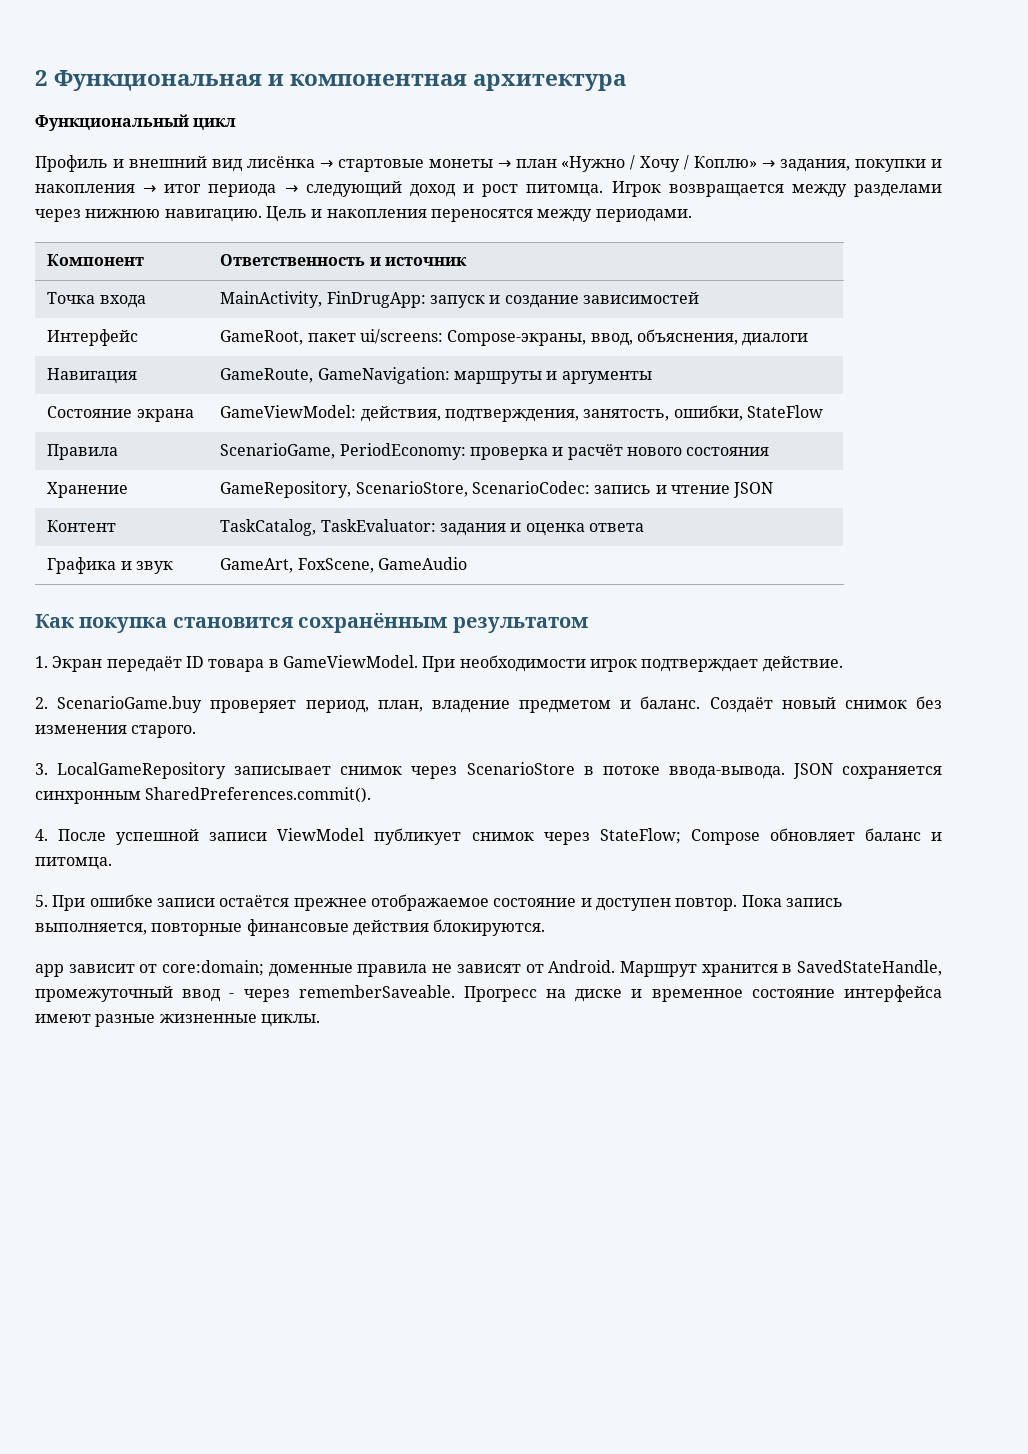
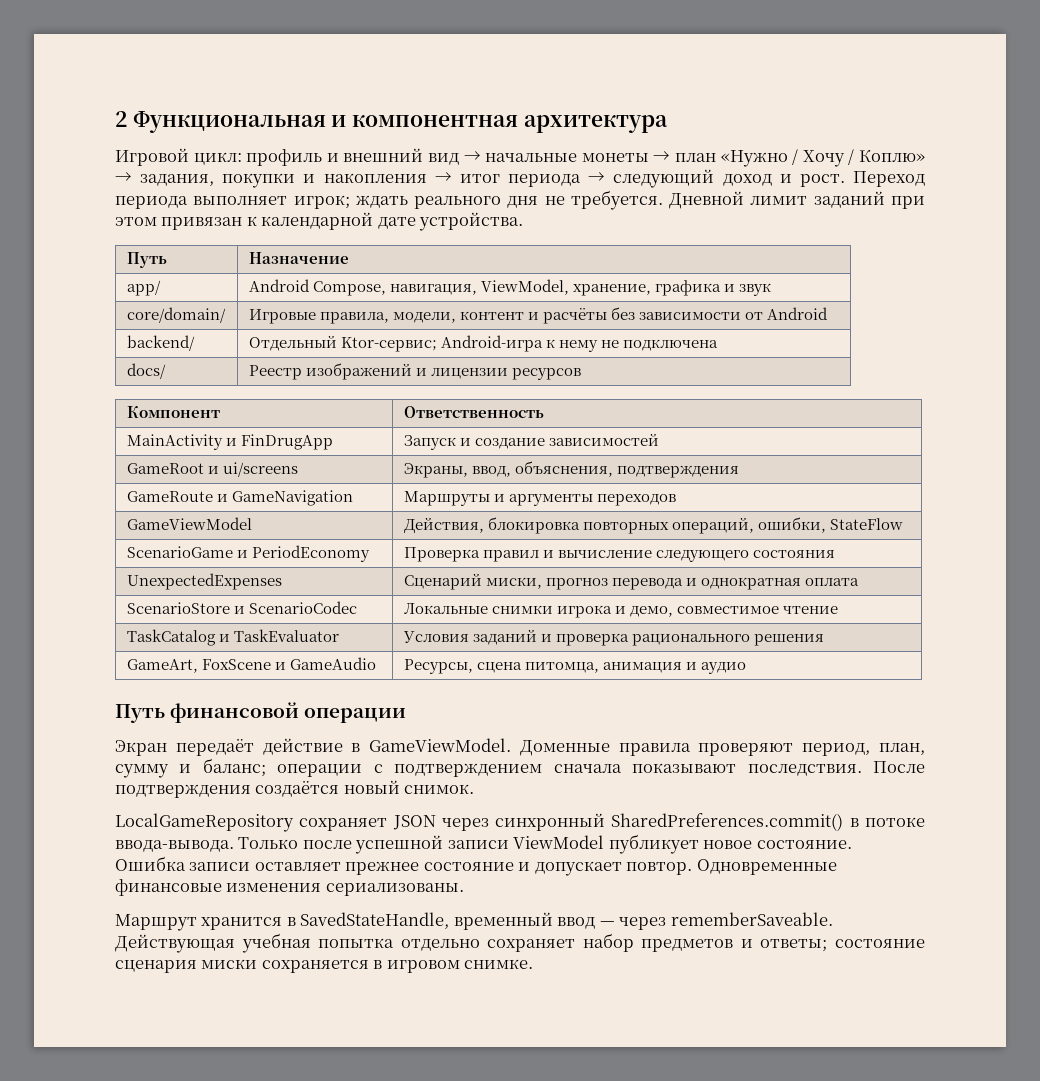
[35,114,237,131] [35,155,424,172] Функциональный цикл // Профиль и внешний вид лисёнка → стартовые -> [115,148,578,166] Игровой цикл: профиль и внешний вид → начальные
[482,181,942,197] [35,206,692,222] [47,254,145,266] [220,254,467,266] [47,292,146,308] [220,291,699,308] [47,329,139,346] [220,329,809,346] [47,368,138,384] [220,367,652,384] [47,406,194,422] [220,405,823,422] [47,444,119,460] [220,443,770,460] [47,482,129,498] [220,481,774,498] [47,520,117,532] [220,519,644,536] [47,557,173,574] [220,557,467,573] [35,612,588,633] [35,655,843,672] [35,696,942,713] [35,725,197,738] [35,762,943,779] [35,787,372,804] [35,828,943,845] [35,857,112,870] [35,894,843,911] [35,919,546,936] [35,960,943,977] [35,985,942,1002] [35,1014,320,1027] рост питомца. Игрок возвращается между разделами через нижнюю навигацию. Цель и накопления переносятся между периодами. // Компонент | Ответственность и источник // Точка входа | MainActivity, FinDrugApp: запуск и создание зависимостей // Интерфейс | GameRoot, пакет ui/screens: Compose-экраны, ввод, объяснения, диалоги // Навигация | GameRoute, GameNavigation: маршруты и аргументы // Состояние экрана | GameViewModel: действия, подтверждения, занятость, ошибки, StateFlow // Правила | ScenarioGame, PeriodEconomy: проверка и расчёт нового состояния // Хранение | GameRepository, ScenarioStore, ScenarioCodec: запись и чтение JSON // Контент | TaskCatalog, TaskEvaluator: задания и оценка ответа // Графика и звук | GameArt, FoxScene, GameAudio // Как покупка становится сохранённым результатом // 1. Экран передаёт ID товара в GameViewModel. При необходимости игрок подтверждает действие. // 2. ScenarioGame.buy проверяет период, план, владение предметом и баланс. Создаёт новый снимок без изменения старого. // 3. LocalGameRepository записывает снимок через ScenarioStore в потоке ввода-вывода. JSON сохраняется синхронным SharedPreferences.commit(). // 4. После успешной записи ViewModel публикует снимок через StateFlow; Compose обновляет баланс и питомца. // 5. При ошибке записи остаётся прежнее отображаемое состояние и доступен повтор. Пока запись выполняется, повторные финансовые действия блокируются. // app зависит от core:domain; доменные правила не зависят от Android. Маршрут хранится в SavedStateHandle, промежуточный ввод - через rememberSaveable. Прогресс на диске и временное состояние интерфейса имеют разные жизненные циклы. -> [799,171,925,187] [115,190,925,210] [115,212,524,231] [126,252,167,268] [248,252,349,264] [126,280,161,296] [248,279,772,296] [126,307,226,323] [248,307,829,324] [126,335,195,351] [248,335,718,352] [126,363,166,379] [248,363,581,380] [126,406,220,418] [403,406,544,418] [126,434,333,450] [403,433,659,450] [126,462,298,477] [403,461,739,478] [126,490,353,506] [403,491,676,506] [126,517,252,530] [403,517,903,534] [126,545,370,562] [403,547,835,562] [126,573,282,590] [403,573,859,590] [126,601,357,614] [403,603,838,618] [126,629,339,646] [402,629,824,646] [126,657,376,673] [403,659,746,674] [115,702,407,723] [115,738,926,756] [115,758,925,778] [115,780,475,798] [115,813,925,832] [115,834,852,854] [115,856,837,876] [115,879,464,896] [115,912,833,931] [115,933,925,953] [115,959,534,973] рост. Переход периода выполняет игрок; ждать реального дня не требуется. Дневной лимит заданий при этом привязан к календарной дате устройства. // Путь | Назначение // app/ | Android Compose, навигация, ViewModel, хранение, графика и звук // core/domain/ | Игровые правила, модели, контент и расчёты без зависимости от Android // backend/ | Отдельный Ktor-сервис; Android-игра к нему не подключена // docs/ | Реестр изображений и лицензии ресурсов // Компонент | Ответственность // MainActivity и FinDrugApp | Запуск и создание зависимостей // GameRoot и ui/screens | Экраны, ввод, объяснения, подтверждения // GameRoute и GameNavigation | Маршруты и аргументы переходов // GameViewModel | Действия, блокировка повторных операций, ошибки, StateFlow // ScenarioGame и PeriodEconomy | Проверка правил и вычисление следующего состояния // UnexpectedExpenses | Сценарий миски, прогноз перевода и однократная оплата // ScenarioStore и ScenarioCodec | Локальные снимки игрока и демо, совместимое чтение // TaskCatalog и TaskEvaluator | Условия заданий и проверка рационального решения // GameArt, FoxScene и GameAudio | Ресурсы, сцена питомца, анимация и аудио // Путь финансовой операции // Экран передаёт действие в GameViewModel. Доменные правила проверяют период, план, сумму и баланс; операции с подтверждением сначала показывают последствия. После подтверждения создаётся новый снимок. // LocalGameRepository сохраняет JSON через синхронный SharedPreferences.commit() в потоке ввода-вывода. Только после успешной записи ViewModel публикует новое состояние. Ошибка записи оставляет прежнее состояние и допускает повтор. Одновременные финансовые изменения сериализованы. // Маршрут хранится в SavedStateHandle, временный ввод — через rememberSaveable. Действующая учебная попытка отдельно сохраняет набор предметов и ответы; состояние сценария миски сохраняется в игровом снимке.

